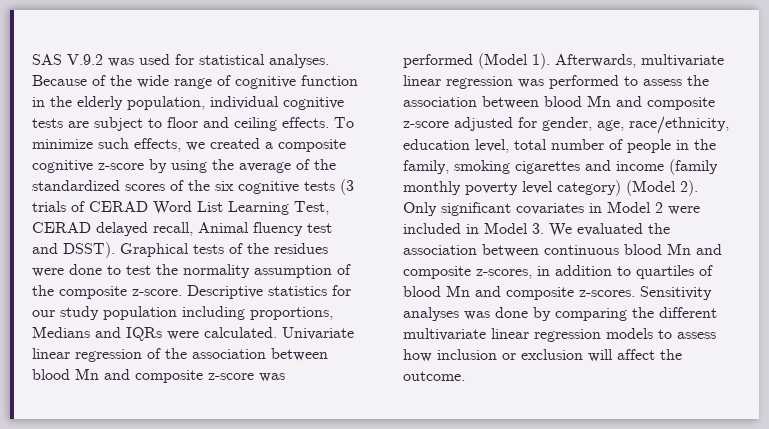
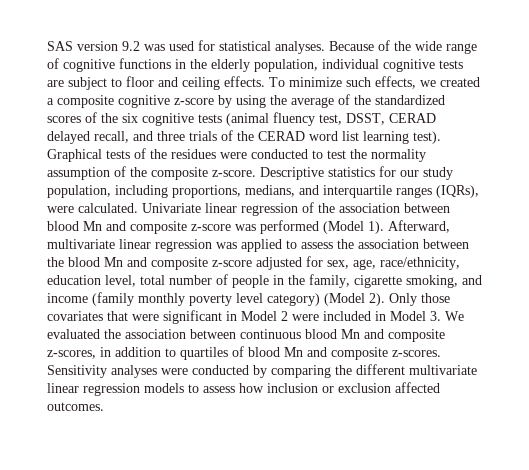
[67,54,103,65] V.9.2 -> [77,41,140,51] version 9.2
[301,75,358,86] function -> [119,58,171,69] functions
[340,179,354,195] [32,201,329,215] [32,222,332,236] [32,242,115,258] (3 trials of CERAD Word List Learning Test, CERAD delayed recall, Animal fluency test and DSST). -> [226,112,436,126] [47,130,441,144] (animal fluency test, DSST, CERAD delayed recall, and three trials of the CERAD word list learning test).
[69,264,102,275] done -> [251,149,308,159] conducted
[103,306,177,320] population -> [47,185,111,198] population,
[32,326,162,341] Medians and IQRs -> [245,185,479,198] medians, and interquartile ranges (IQRs),
[555,54,636,68] Afterwards, -> [388,220,450,233] Afterward,
[549,75,619,89] performed -> [241,239,282,252] applied
(539, 102) none -> [47,257,64,267] the
[542,117,592,131] gender, -> [327,260,349,269] sex,
[454,160,580,174] smoking cigarettes -> [354,275,458,288] cigarette smoking,
[441,202,584,216] significant covariates -> [421,293,450,303] [47,310,222,324] those covariates that were significant
[464,307,528,320] was done -> [161,365,249,375] were conducted
[588,349,682,362] [403,371,465,381] will affect the outcome. -> [395,382,440,393] [47,402,104,411] affected outcomes.

